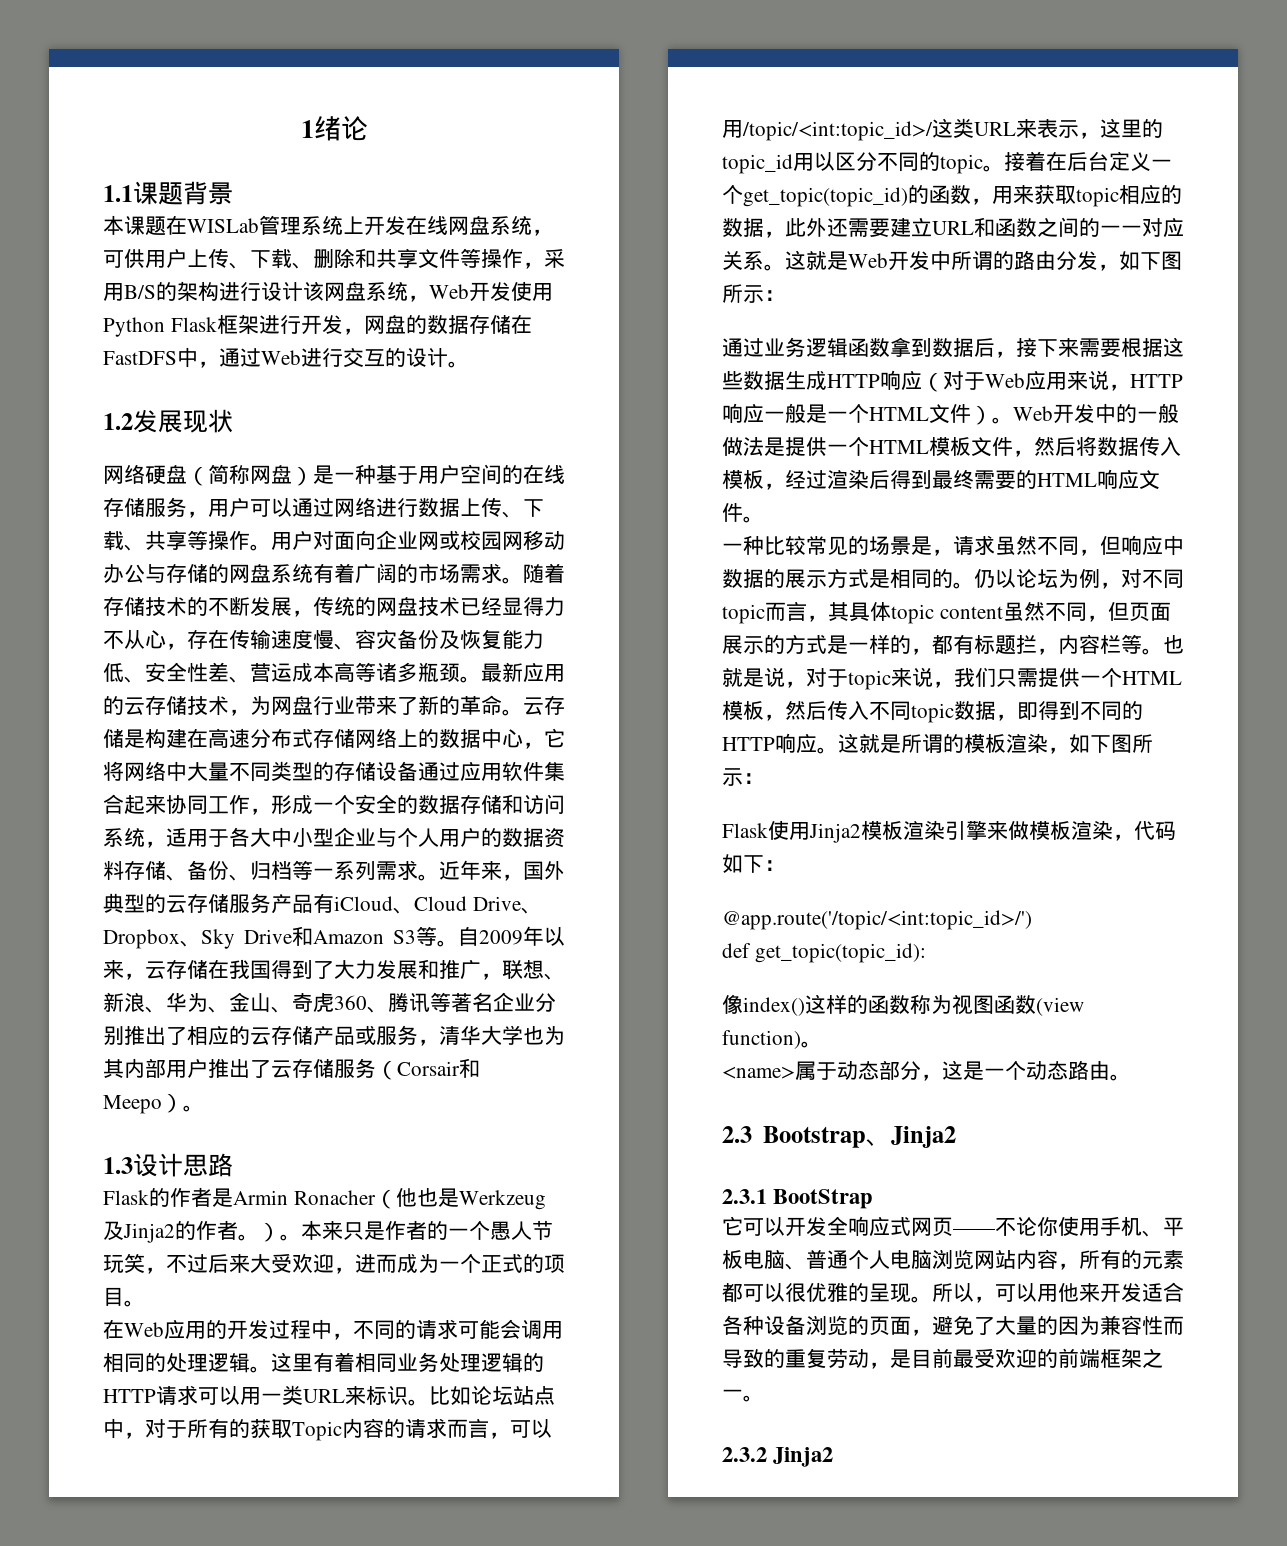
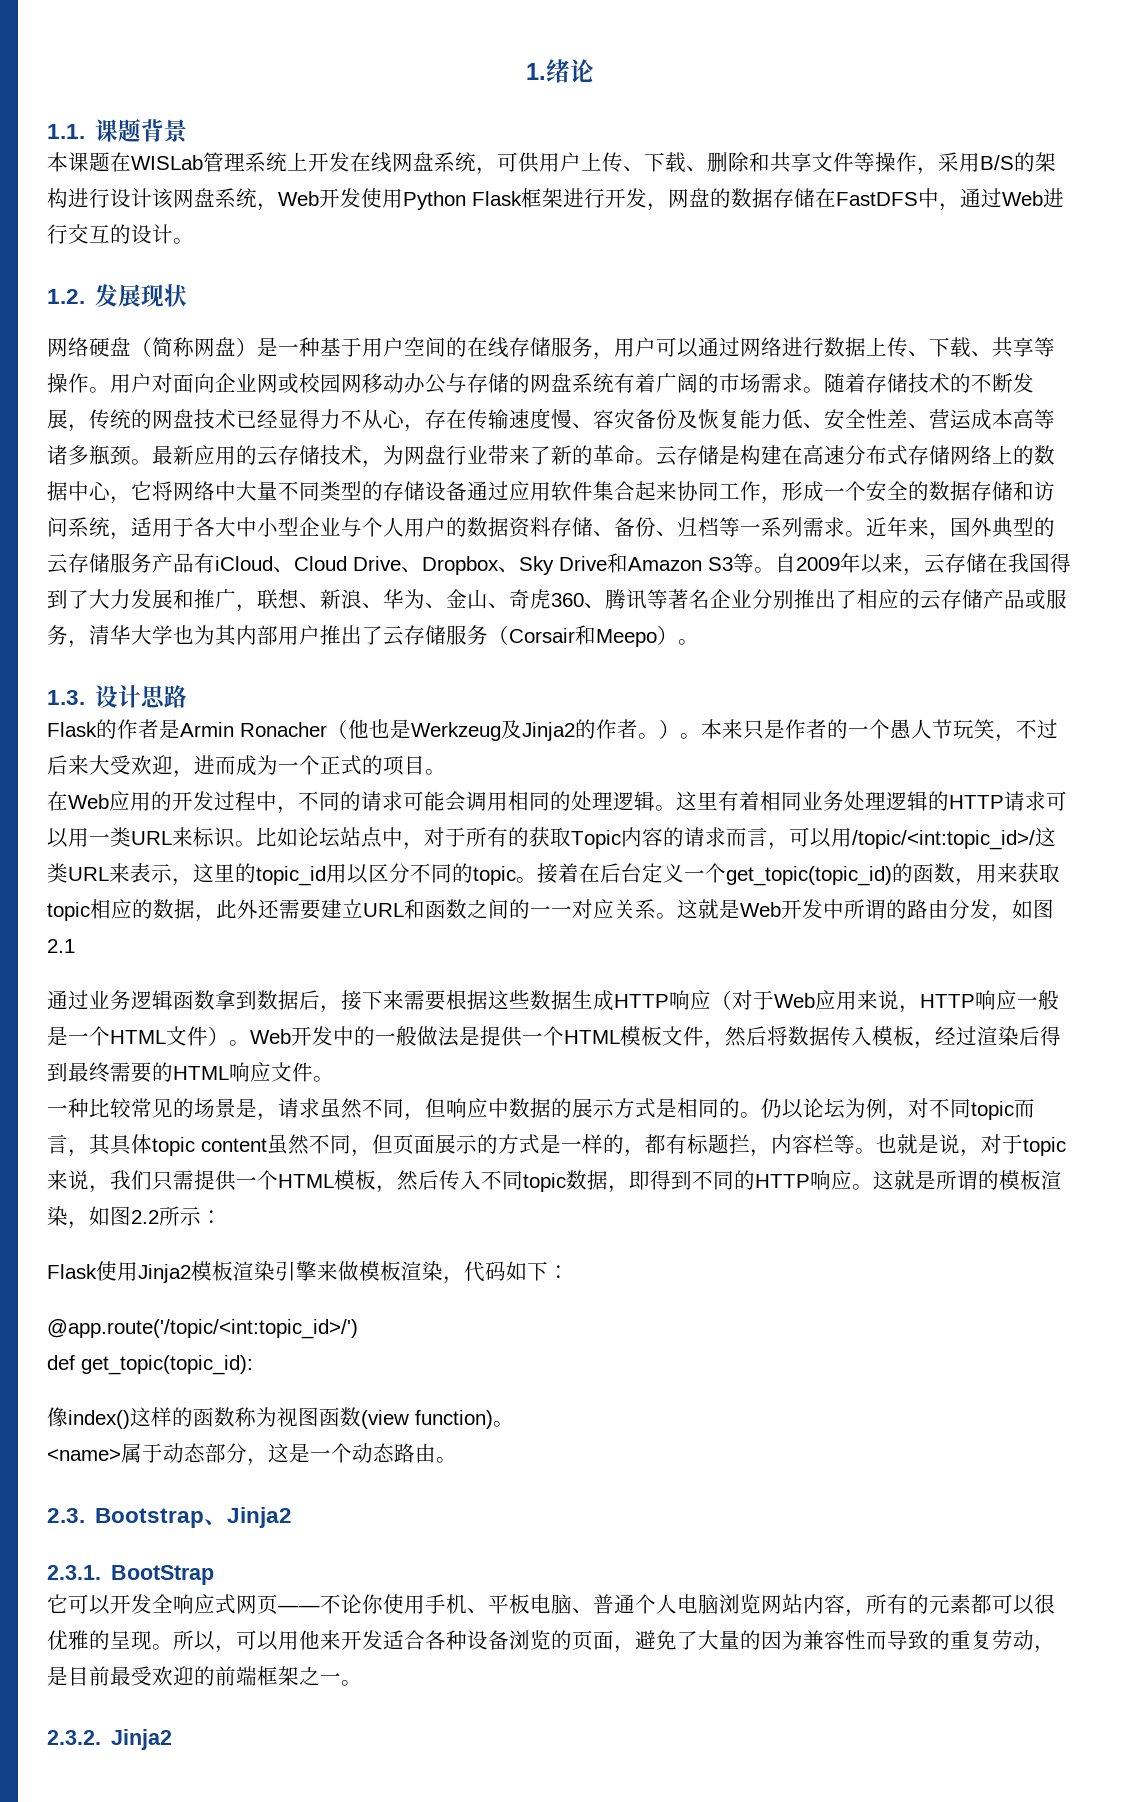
[300,120,314,138] 1 -> [525,63,546,80] 1.
[103,185,133,202] 1.1 -> [47,124,85,139] 1.1.
[103,413,133,430] 1.2 -> [47,289,85,304] 1.2.
[103,1157,133,1174] 1.3 -> [47,690,85,705] 1.3.
[1140,251,1182,270] [722,284,785,303] 下图所示： -> [1033,899,1054,919] [47,939,75,953] 图2.1
[1090,734,1132,753] 下图 -> [110,1206,159,1226] 图2.2
[722,1126,752,1143] 2.3 -> [47,1508,85,1523] 2.3.
[722,1189,767,1204] 2.3.1 -> [47,1565,101,1580] 2.3.1.
[722,1447,767,1462] 2.3.2 -> [47,1730,101,1745] 2.3.2.

